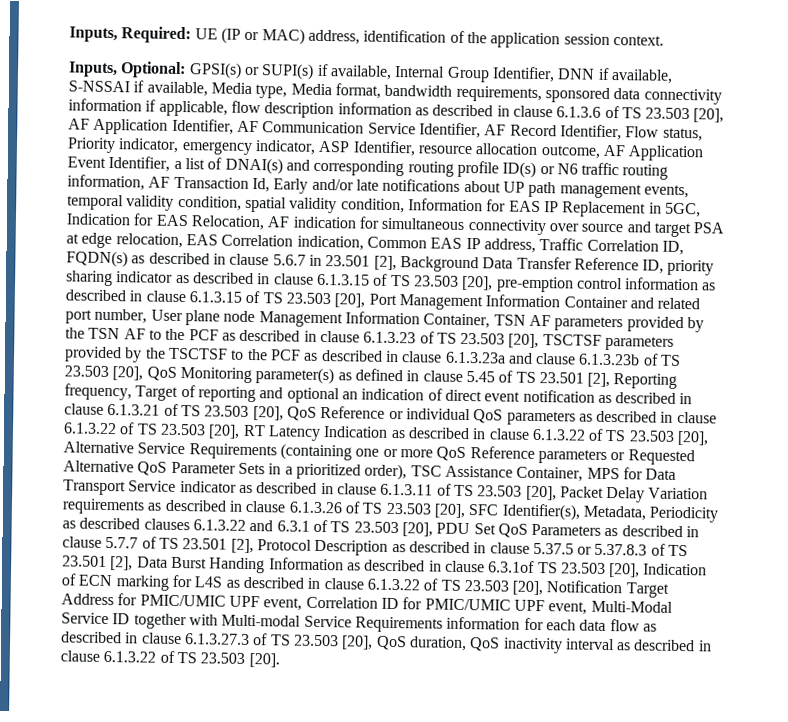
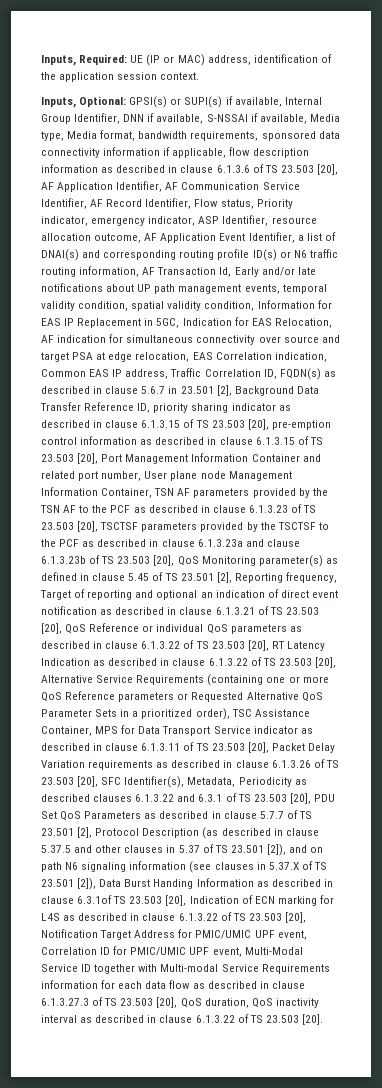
[391,543,406,553] as -> [202,827,219,839] (as
[577,543,689,557] [62,555,134,571] or 5.37.8.3 of TS 23.501 [2], -> [74,844,324,856] [41,861,327,873] [41,878,97,890] and other clauses in 5.37 of TS 23.501 [2]), and on path N6 signaling information (see clauses in 5.37.X of TS 23.501 [2]),

